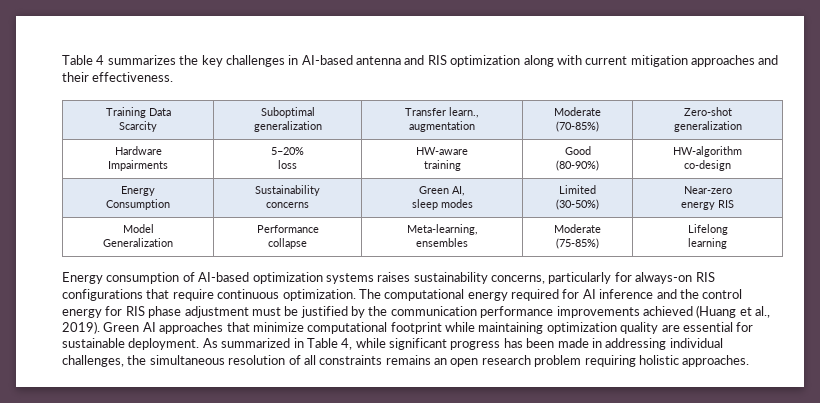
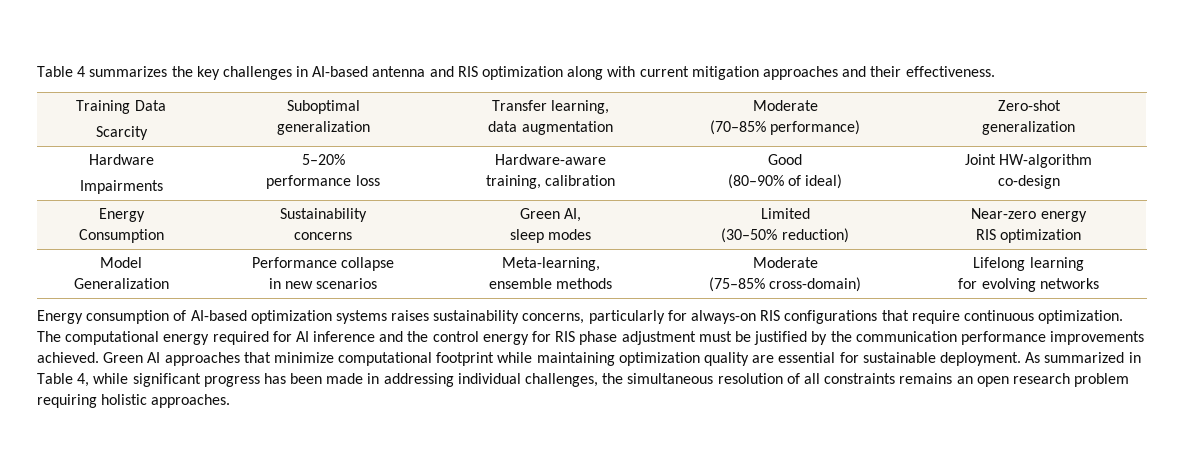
[449,107,480,118] learn., // -> [551,100,610,114] [488,121,518,132] learning, // data
[556,121,599,132] (70-85%) -> [709,120,861,135] (70–85% performance)
(304, 151) none -> [266,175,352,189] performance
[416,147,469,155] [423,160,461,171] [564,146,591,155] [556,160,599,171] HW-aware // training | Good // (80-90%) | -> [495,154,606,165] [485,175,616,189] [768,154,802,165] [727,174,843,189] [964,154,996,165] Hardware-aware // training, calibration | Good // (80–90% of ideal) | Joint
[556,199,599,210] (30-50%) -> [721,228,849,243] (30–50% reduction)
[681,200,734,210] // energy RIS -> [1040,211,1087,222] [975,229,1082,243] energy // RIS optimization
[268,238,307,249] // collapse -> [341,257,395,271] [268,278,378,289] collapse // in new scenarios
[416,238,469,247] [554,224,601,233] [556,238,599,249] ensembles | Moderate // (75-85%) -> [488,278,613,289] [752,257,818,268] [708,277,862,292] ensemble methods | Moderate // (75–85% cross-domain)
[688,238,727,249] // learning -> [1029,257,1084,271] [958,278,1099,292] learning // for evolving networks
[642,305,770,318] [62,321,100,334] achieved (Huang et al., 2019). -> [37,352,99,363] achieved.

